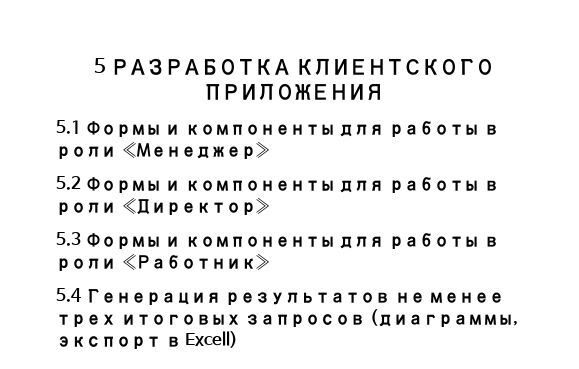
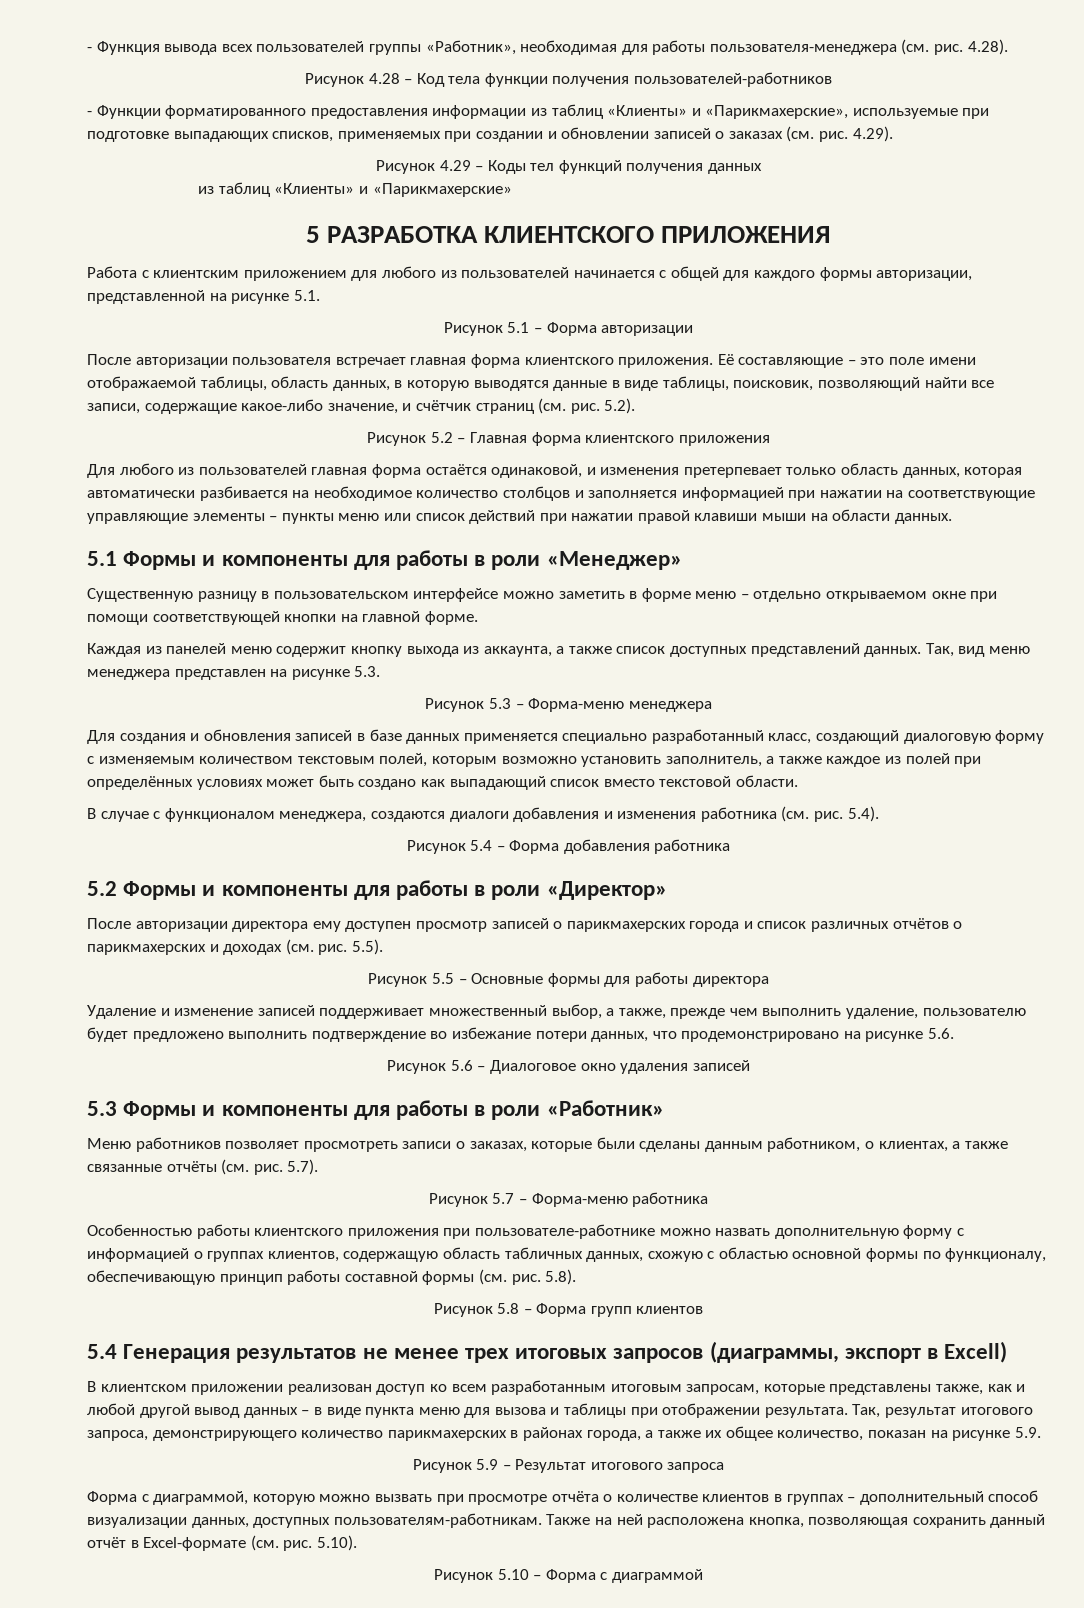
[93,58,495,75] [204,83,384,100] 5 РАЗРАБОТКА КЛИЕНТСКОГО ПРИЛОЖЕНИЯ -> [87,39,1008,55] [304,72,833,87] [87,104,990,119] [87,126,893,142] [375,160,763,174] [198,182,512,197] [305,226,832,243] [87,266,973,281] [87,290,320,304] [443,322,694,336] [87,354,976,368] [87,376,995,391] [87,398,636,414] [367,432,770,446] [87,463,1023,478] [87,486,1036,501] [87,509,952,524] - Функция вывода всех пользователей группы «Работник», необходимая для работы пользователя-менеджера (см. рис. 4.28). // Рисунок 4.28 – Код тела функции получения пользователей-работников // - Функции форматированного предоставления информации из таблиц «Клиенты» и «Парикмахерские», используемые при подготовке выпадающих списков, применяемых при создании и обновлении записей о заказах (см. рис. 4.29). // Рисунок 4.29 – Коды тел функций получения данных // из таблиц «Клиенты» и «Парикмахерские» // 5 РАЗРАБОТКА КЛИЕНТСКОГО ПРИЛОЖЕНИЯ // Работа с клиентским приложением для любого из пользователей начинается с общей для каждого формы авторизации, представленной на рисунке 5.1. // Рисунок 5.1 – Форма авторизации // После авторизации пользователя встречает главная форма клиентского приложения. Её составляющие – это поле имени отображаемой таблицы, область данных, в которую выводятся данные в виде таблицы, поисковик, позволяющий найти все записи, содержащие какое-либо значение, и счётчик страниц (см. рис. 5.2). // Рисунок 5.2 – Главная форма клиентского приложения // Для любого из пользователей главная форма остаётся одинаковой, и изменения претерпевает только область данных, которая автоматически разбивается на необходимое количество столбцов и заполняется информацией при нажатии на соответствующие управляющие элементы – пункты меню или список действий при нажатии правой клавиши мыши на области данных.
(271, 150) none -> [87,588,998,602] [87,611,478,625] [87,643,1031,657] [87,666,381,680] [425,698,712,712] [87,729,1045,744] [87,753,982,767] [87,775,798,790] [87,806,879,822] [406,839,731,854] // Существенную разницу в пользовательском интерфейсе можно заметить в форме меню – отдельно открываемом окне при помощи соответствующей кнопки на главной форме. // Каждая из панелей меню содержит кнопку выхода из аккаунта, а также список доступных представлений данных. Так, вид меню менеджера представлен на рисунке 5.3. // Рисунок 5.3 – Форма-меню менеджера // Для создания и обновления записей в базе данных применяется специально разработанный класс, создающий диалоговую форму с изменяемым количеством текстовым полей, которым возможно установить заполнитель, а также каждое из полей при определённых условиях может быть создано как выпадающий список вместо текстовой области. // В случае с функционалом менеджера, создаются диалоги добавления и изменения работника (см. рис. 5.4). // Рисунок 5.4 – Форма добавления работника
(271, 206) none -> [87,918,963,932] [87,939,383,955] [368,972,769,987] [87,1004,1026,1019] [87,1027,955,1042] [387,1060,750,1074] // После авторизации директора ему доступен просмотр записей о парикмахерских города и список различных отчётов о парикмахерских и доходах (см. рис. 5.5). // Рисунок 5.5 – Основные формы для работы директора // Удаление и изменение записей поддерживает множественный выбор, а также, прежде чем выполнить удаление, пользователю будет предложено выполнить подтверждение во избежание потери данных, что продемонстрировано на рисунке 5.6. // Рисунок 5.6 – Диалоговое окно удаления записей
(271, 261) none -> [87,1137,1008,1152] [87,1159,319,1175] [428,1192,709,1207] [87,1224,964,1239] [87,1247,1047,1262] [87,1269,577,1285] [433,1303,704,1317] // Меню работников позволяет просмотреть записи о заказах, которые были сделаны данным работником, о клиентах, а также связанные отчёты (см. рис. 5.7). // Рисунок 5.7 – Форма-меню работника // Особенностью работы клиентского приложения при пользователе-работнике можно назвать дополнительную форму с информацией о группах клиентов, содержащую область табличных данных, схожую с областью основной формы по функционалу, обеспечивающую принцип работы составной формы (см. рис. 5.8). // Рисунок 5.8 – Форма групп клиентов
(239, 339) none -> [87,1380,1026,1395] [87,1403,1033,1418] [87,1426,1041,1441] [412,1459,725,1473] [87,1490,1039,1505] [87,1513,1046,1528] [87,1535,357,1551] [434,1569,703,1583] // В клиентском приложении реализован доступ ко всем разработанным итоговым запросам, которые представлены также, как и любой другой вывод данных – в виде пункта меню для вызова и таблицы при отображении результата. Так, результат итогового запроса, демонстрирующего количество парикмахерских в районах города, а также их общее количество, показан на рисунке 5.9. // Рисунок 5.9 – Результат итогового запроса // Форма с диаграммой, которую можно вызвать при просмотре отчёта о количестве клиентов в группах – дополнительный способ визуализации данных, доступных пользователям-работникам. Также на ней расположена кнопка, позволяющая сохранить данный отчёт в Excel-формате (см. рис. 5.10). // Рисунок 5.10 – Форма с диаграммой

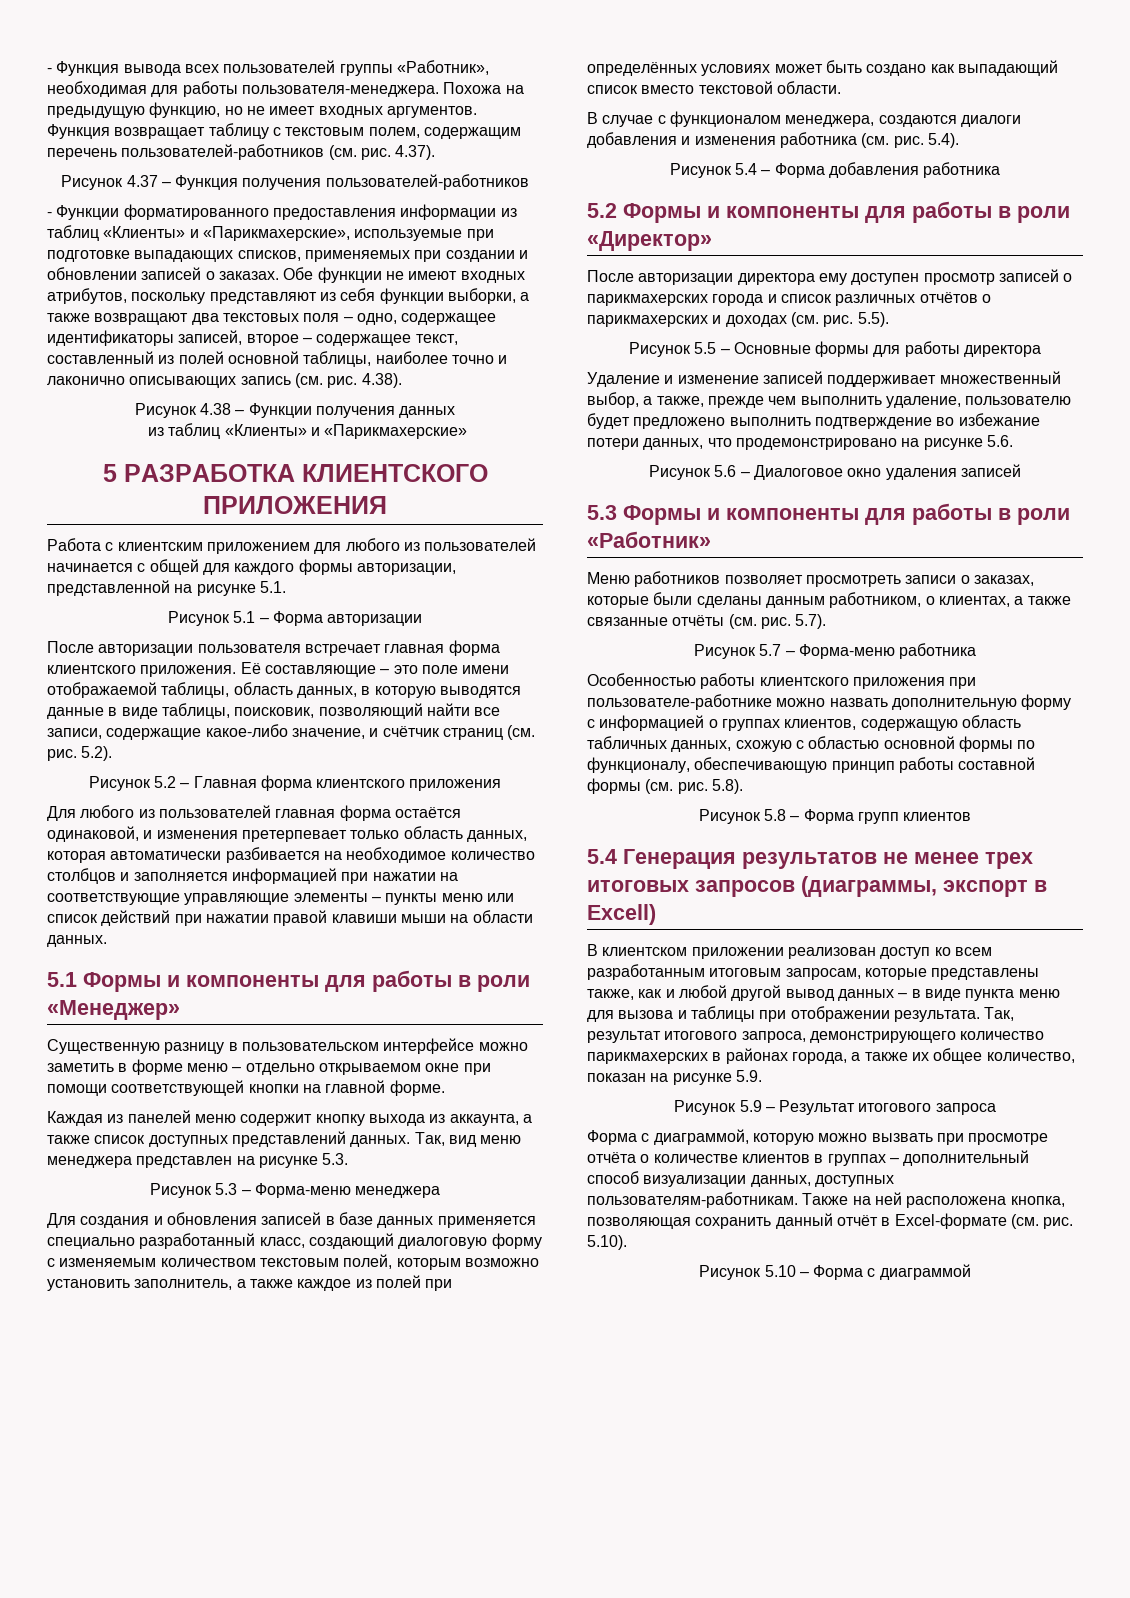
[709,39,1008,55] [304,73,548,87] пользователя-менеджера (см. рис. 4.28). // Рисунок 4.28 – Код тела функции -> [241,82,524,97] [47,102,477,118] [47,123,521,139] [47,144,436,160] [61,175,239,190] пользователя-менеджера. Похожа на предыдущую функцию, но не имеет входных аргументов. Функция возвращает таблицу с текстовым полем, содержащим перечень пользователей-работников (см. рис. 4.37). // Рисунок 4.37 – Функция
[728,126,893,142] [375,160,622,174] заказах (см. рис. 4.29). // Рисунок 4.29 – Коды тел функций -> [218,267,525,283] [47,288,530,304] [47,313,497,325] [47,330,458,346] [47,351,508,367] [47,373,402,388] [134,403,312,418] заказах. Обе функции не имеют входных атрибутов, поскольку представляют из себя функции выборки, а также возвращают два текстовых поля – одно, содержащее идентификаторы записей, второе – содержащее текст, составленный из полей основной таблицы, наиболее точно и лаконично описывающих запись (см. рис. 4.38). // Рисунок 4.38 – Функции

